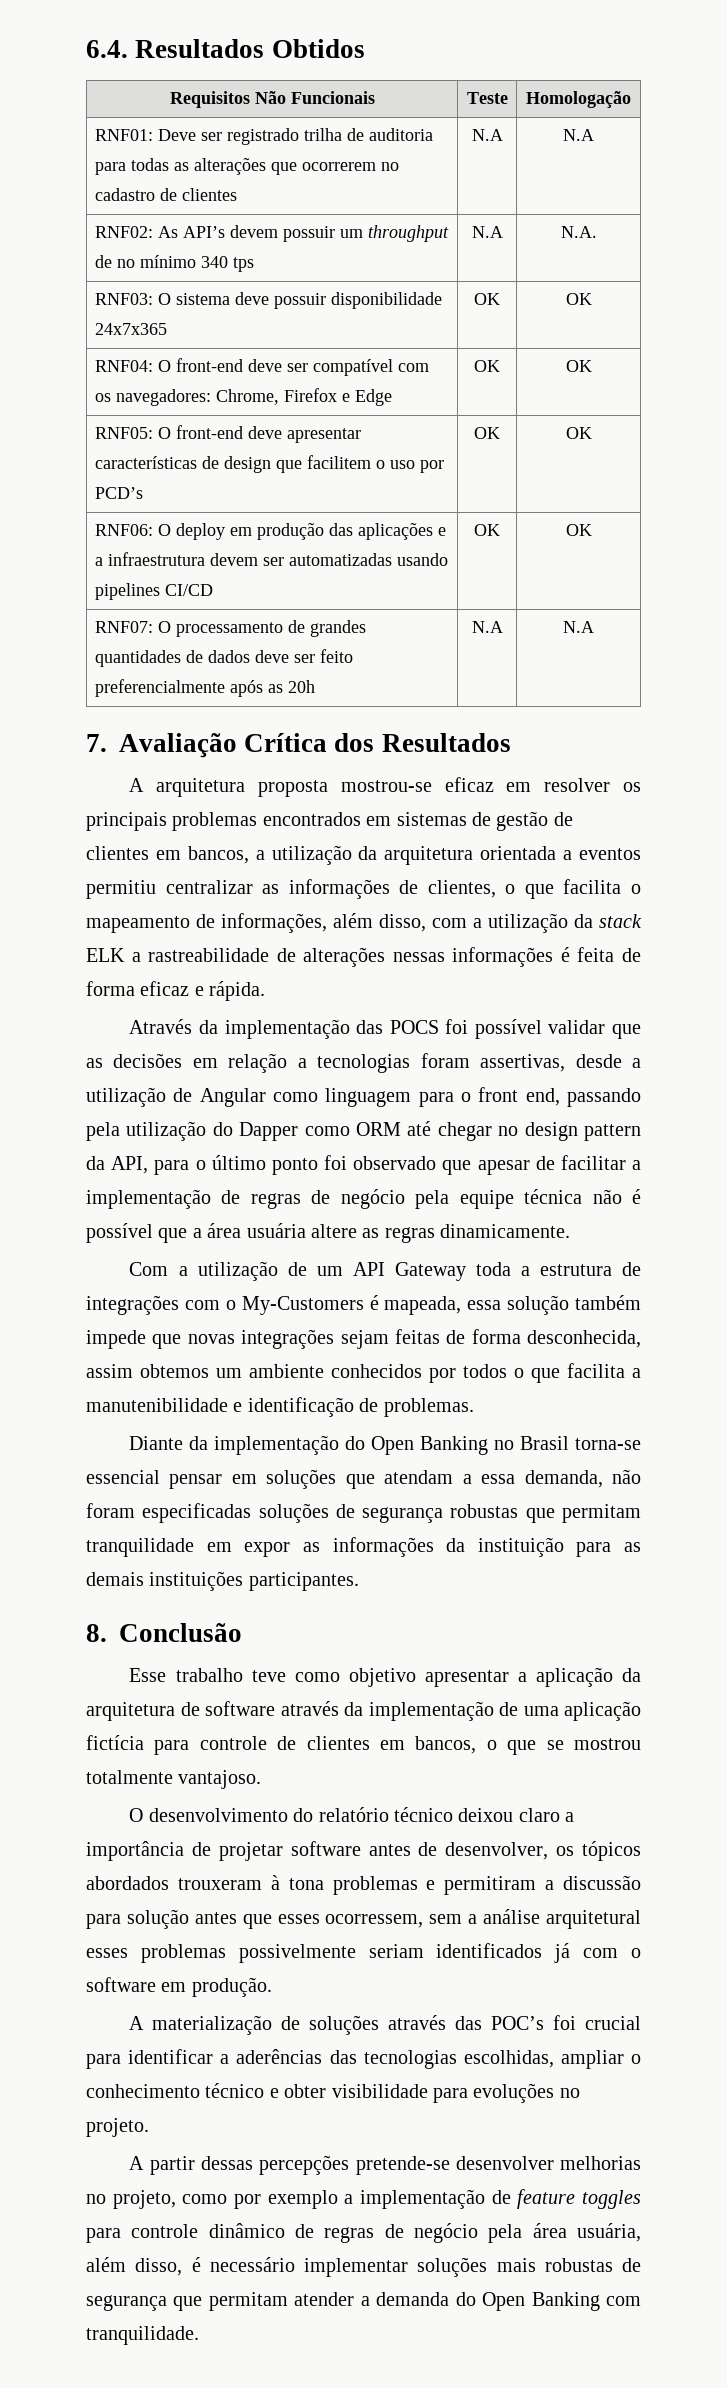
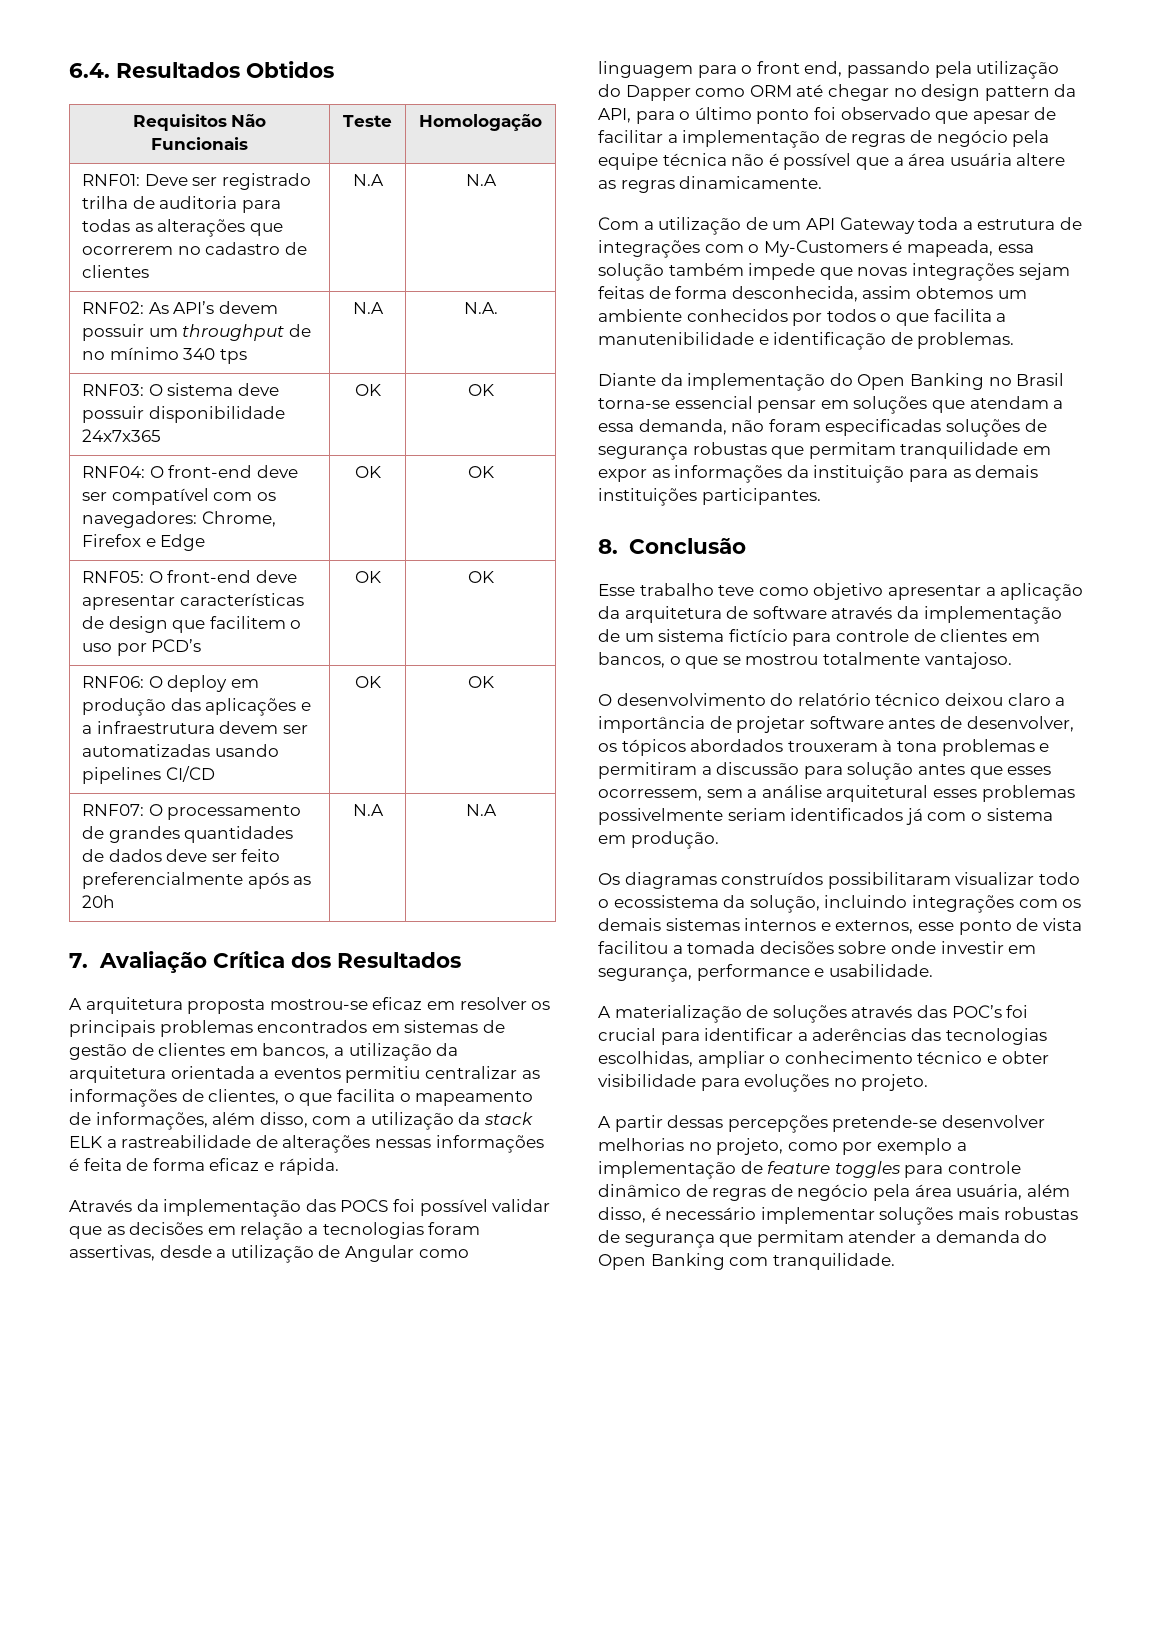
[523,1701,641,1721] [86,1735,144,1750] uma aplicação fictícia -> [624,629,788,642] um sistema fictício
[86,1977,156,1992] software -> [986,808,1053,821] sistema
(272, 1987) none -> [598,872,1080,889] [598,895,1082,913] [598,918,1082,935] [598,941,1037,954] [598,964,933,982] // Os diagramas construídos possibilitaram visualizar todo o ecossistema da solução, incluindo integrações com os demais sistemas internos e externos, esse ponto de vista facilitou a tomada decisões sobre onde investir em segurança, performance e usabilidade.

